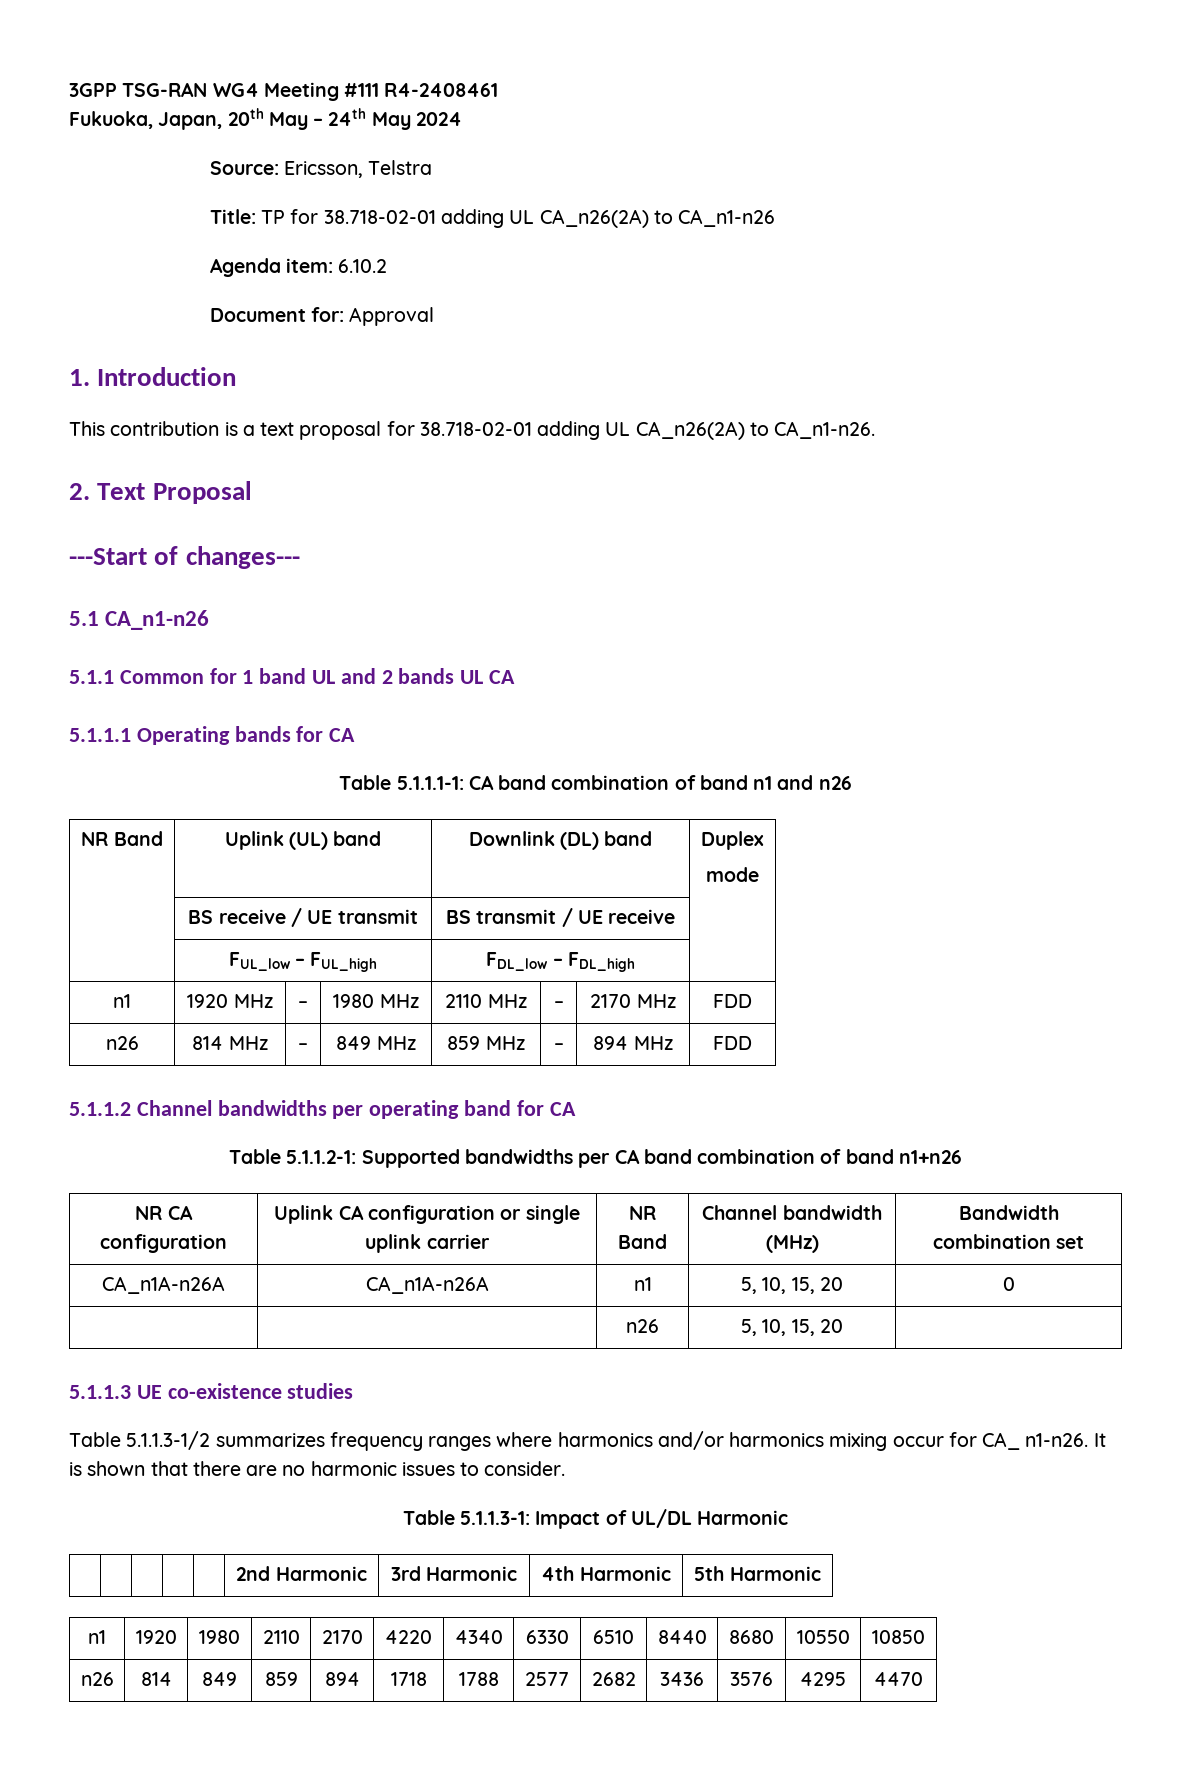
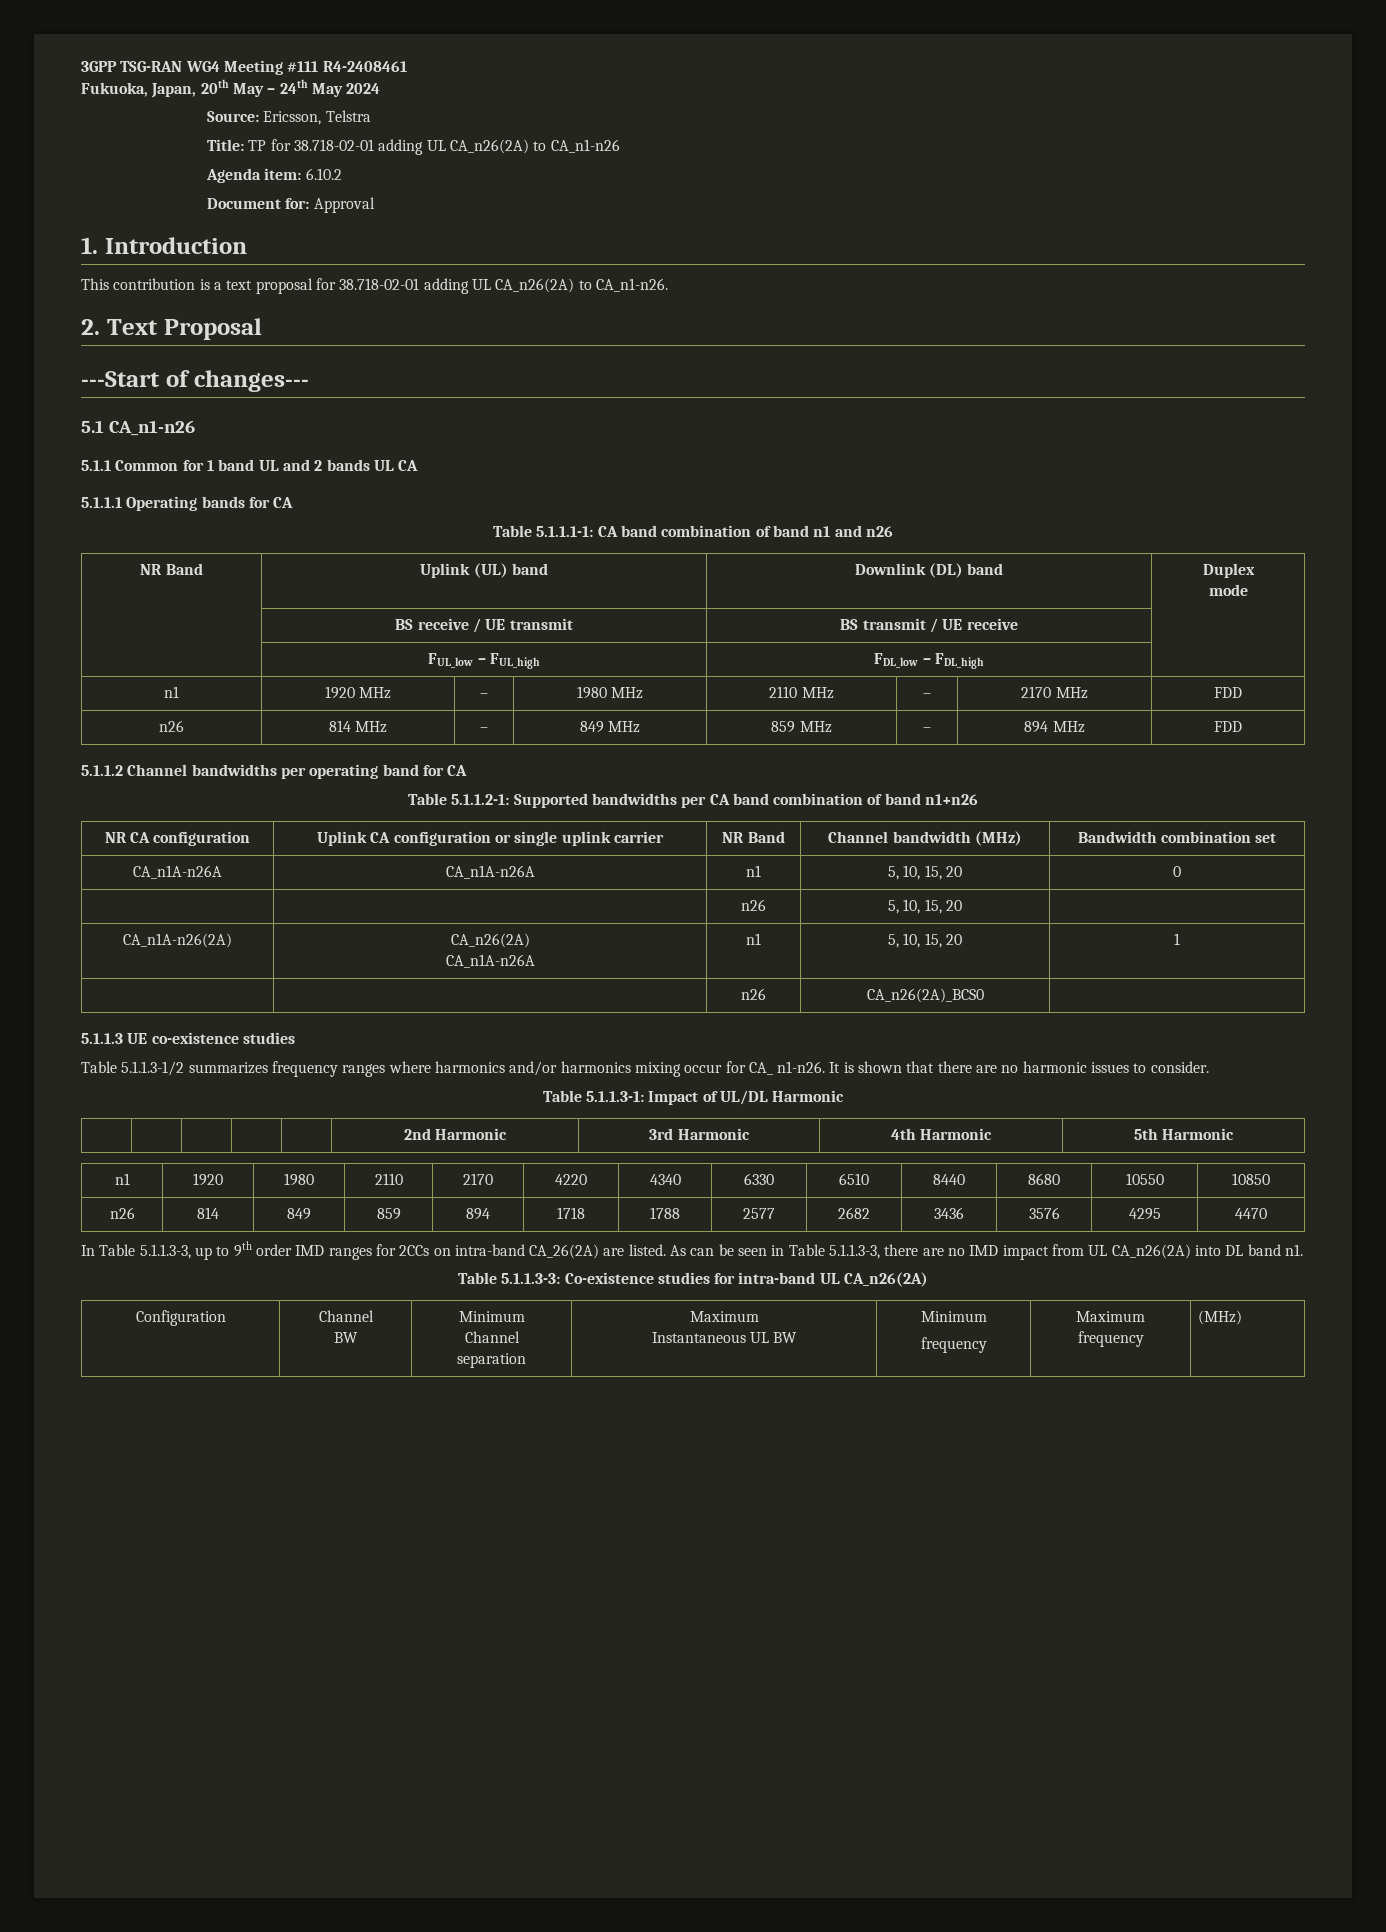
(843, 1326) none -> [123,933,232,948] [450,933,530,948] [445,954,535,968] [746,933,761,945] [888,933,962,948] [1174,933,1180,945] [741,988,766,1000] [866,988,984,1003] // CA_n1A-n26(2A) | CA_n26(2A) // CA_n1A-n26A | n1 | 5, 10, 15, 20 | 1 // | | n26 | CA_n26(2A)_BCS0 |
(923, 1679) none -> [81,1241,1303,1260] [457,1272,929,1287] [135,1310,226,1326] [318,1310,374,1322] [334,1332,358,1343] [458,1311,525,1322] [464,1331,520,1343] [457,1353,526,1368] [689,1311,759,1322] [651,1332,798,1343] [920,1311,987,1322] [920,1337,987,1353] [1076,1311,1145,1322] [1077,1331,1144,1347] [1198,1310,1243,1325] // In Table 5.1.1.3-3, up to 9th order IMD ranges for 2CCs on intra-band CA_26(2A) are listed. As can be seen in Table 5.1.1.3-3, there are no IMD impact from UL CA_n26(2A) into DL band n1. // Table 5.1.1.3-3: Co-existence studies for intra-band UL CA_n26(2A) // Configuration | Channel // BW | Minimum // Channel // separation | Maximum // Instantaneous UL BW | Minimum // frequency | Maximum // frequency | (MHz)

